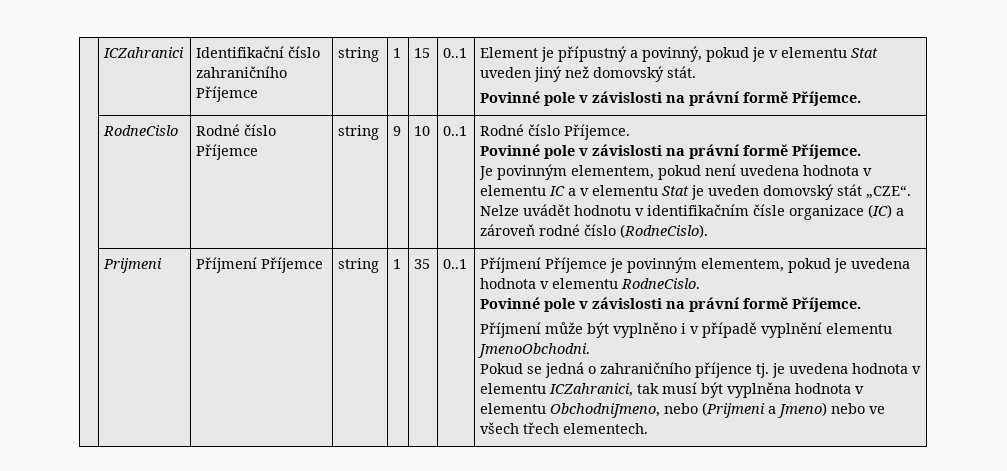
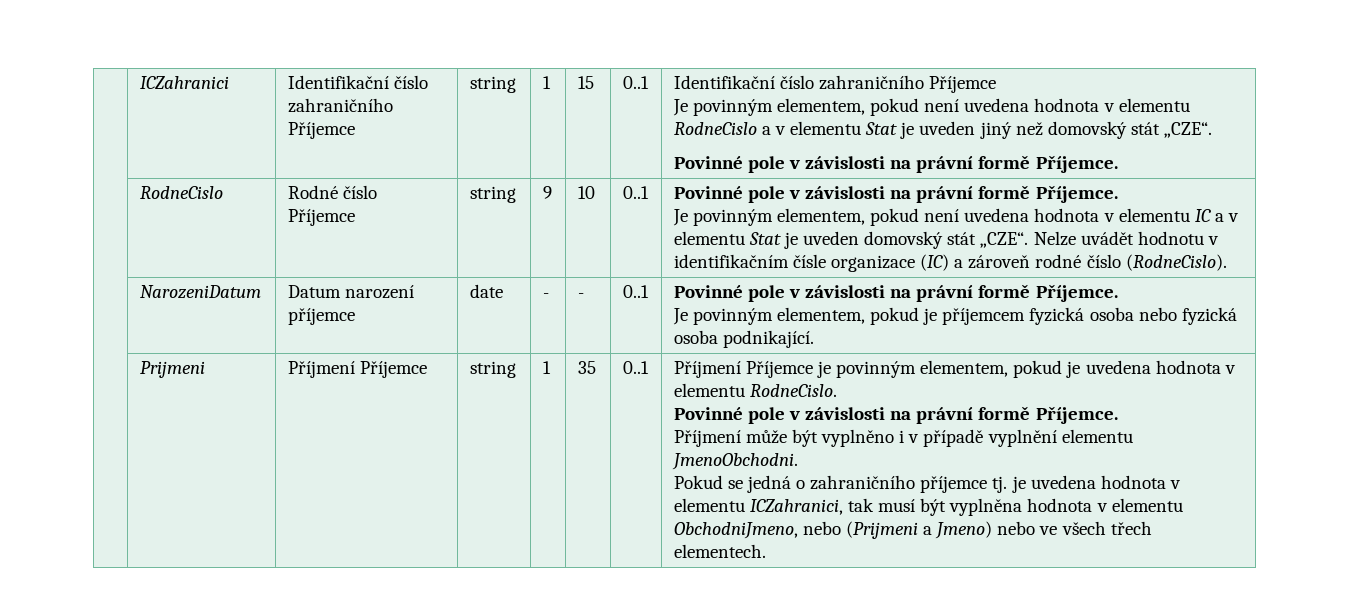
[480,46,879,62] Element je přípustný a povinný, pokud je v elementu Stat -> [673,75,997,93] [672,98,1190,116] [673,121,915,139] Identifikační číslo zahraničního Příjemce // Je povinným elementem, pokud není uvedena hodnota v elementu RodneCislo a v elementu Stat je
[667,66,697,78] stát. -> [1131,122,1213,138] stát „CZE“.
[480,124,631,140] Rodné číslo Příjemce. // -> (649, 192) none
(709, 231) none -> [139,285,261,299] [287,285,414,299] [287,308,355,325] [469,284,503,298] [542,293,549,298] [577,293,584,298] [622,285,649,298] [673,284,1118,302] [672,307,1237,325] [673,330,814,348] // | NarozeniDatum | Datum narození příjemce | date | - | - | 0..1 | Povinné pole v závislosti na právní formě Příjemce. // Je povinným elementem, pokud je příjemcem fyzická osoba nebo fyzická osoba podnikající.
[695,362,753,378] příjence -> [920,476,988,493] příjemce

